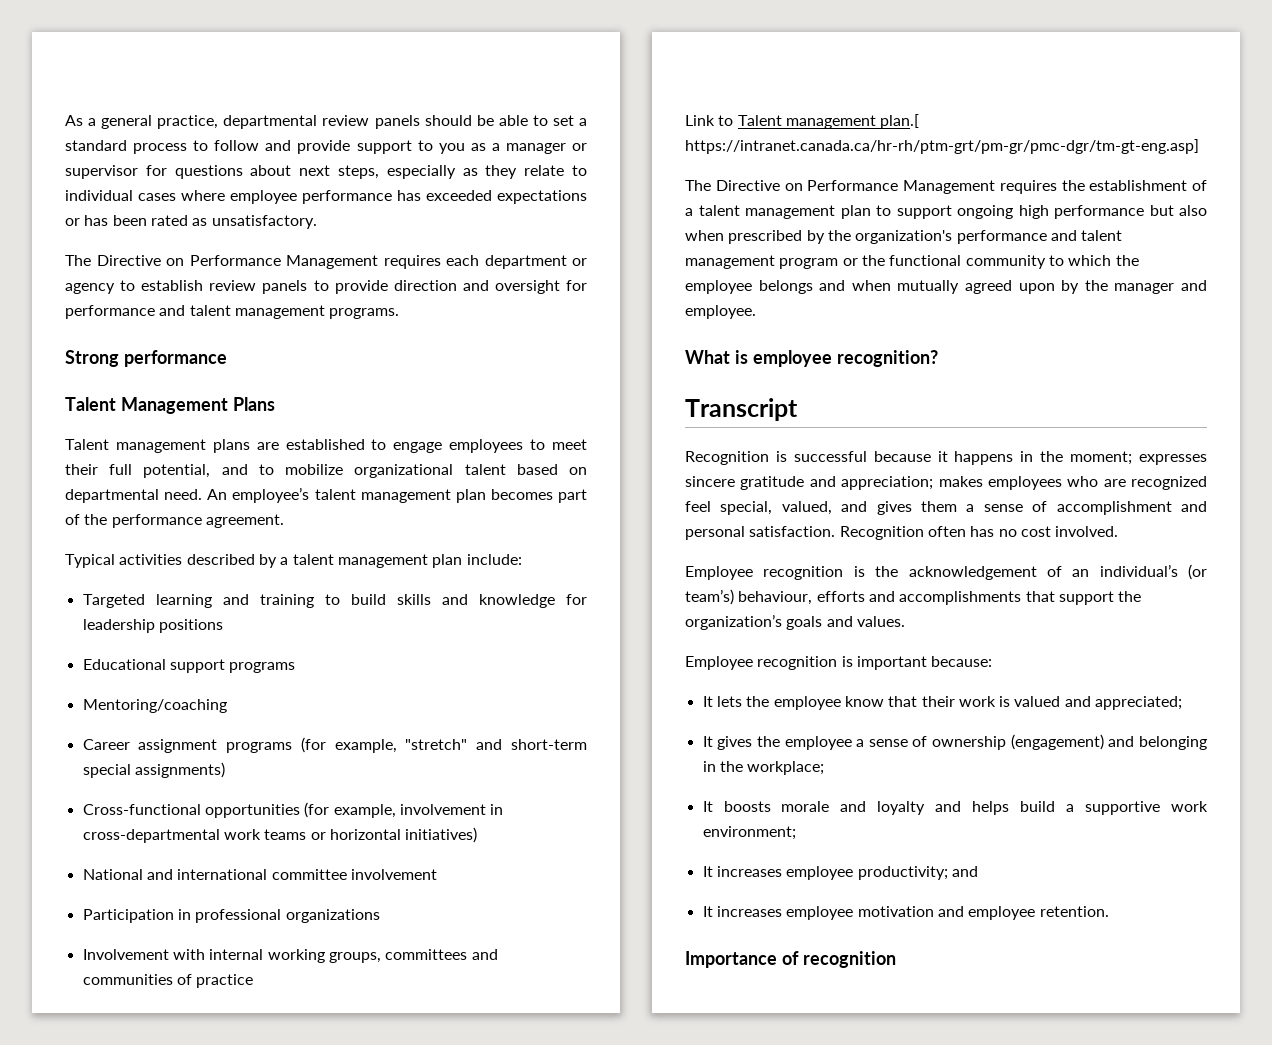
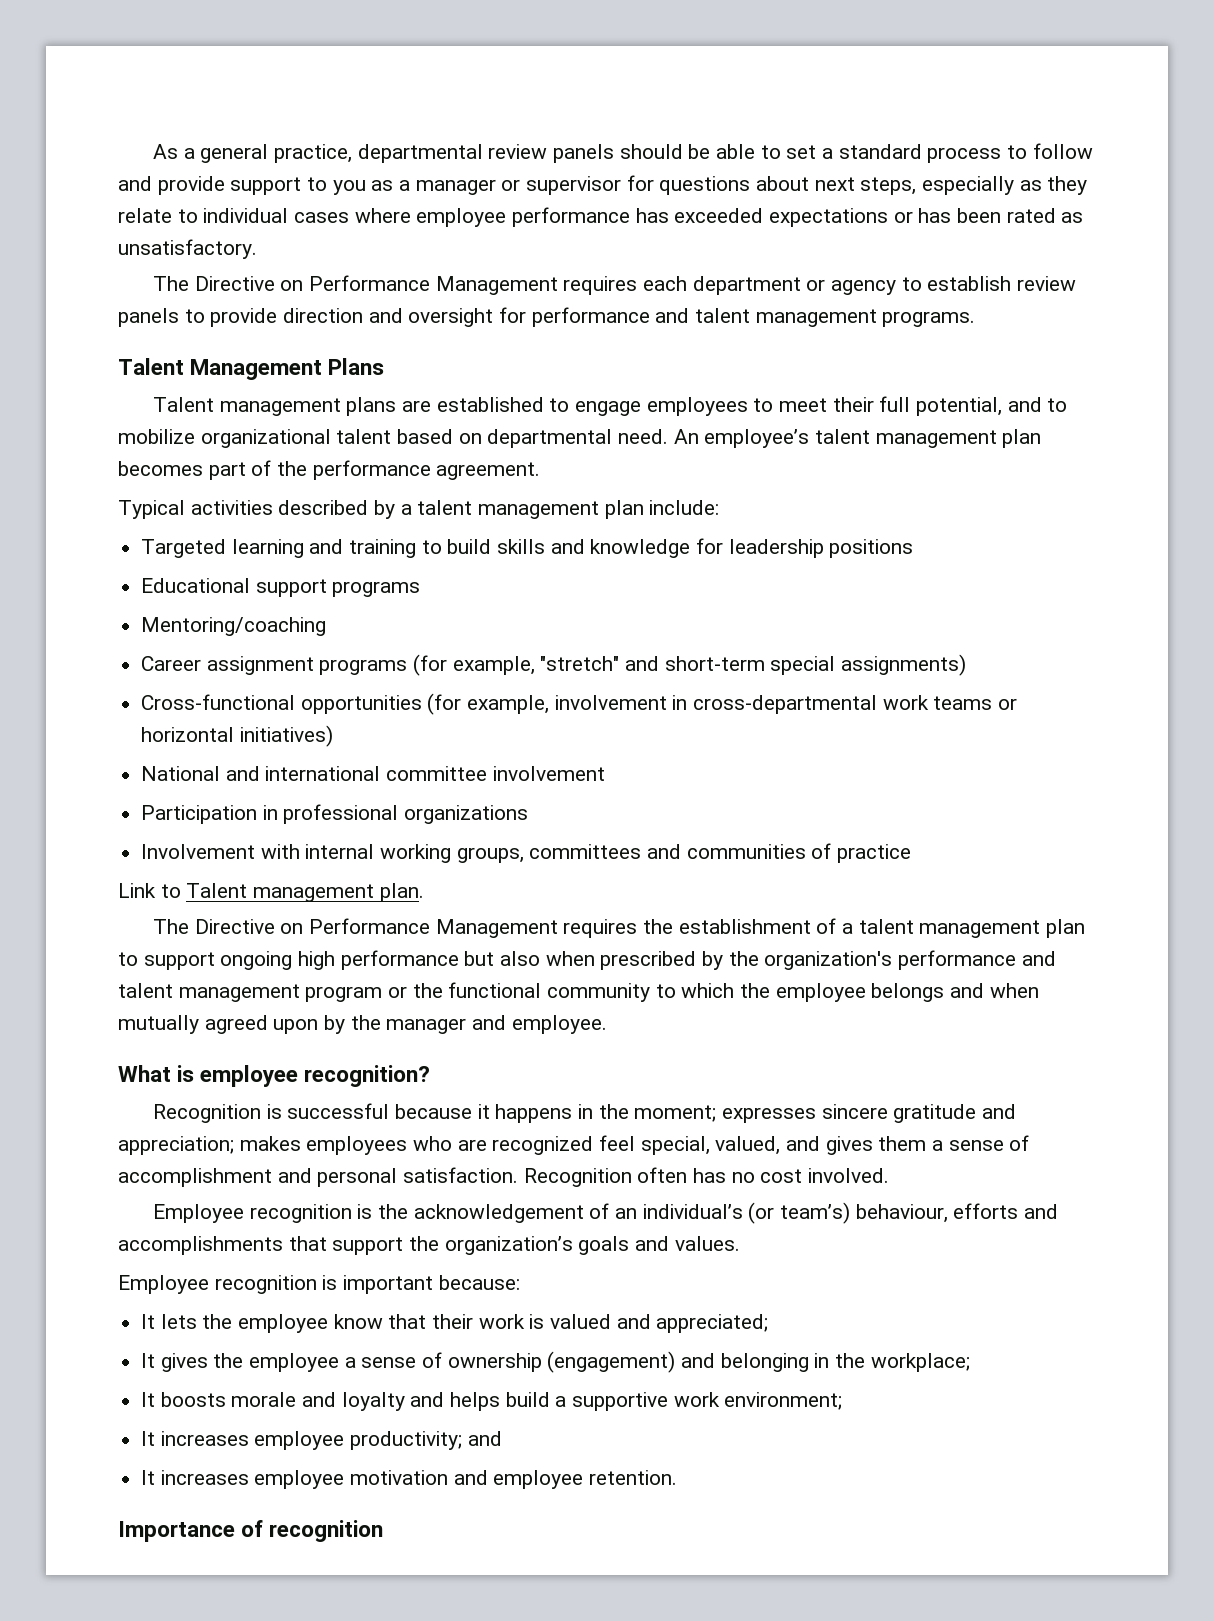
[65,350,227,367] // Strong performance -> (976, 319) none
[880,114,920,129] [685,139,1199,154] plan.[ https://intranet.canada.ca/hr-rh/ptm-grt/pm-gr/pmc-dgr/tm-gt-eng.asp] -> [379,883,424,902] plan.
[685,398,798,421] // Transcript -> (431, 1076) none

